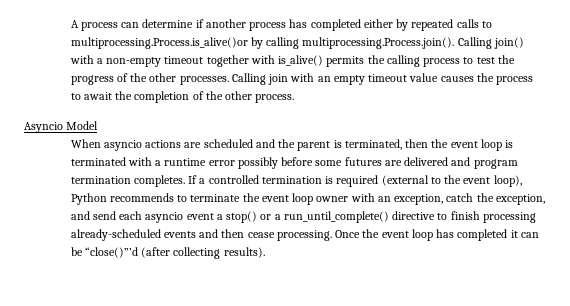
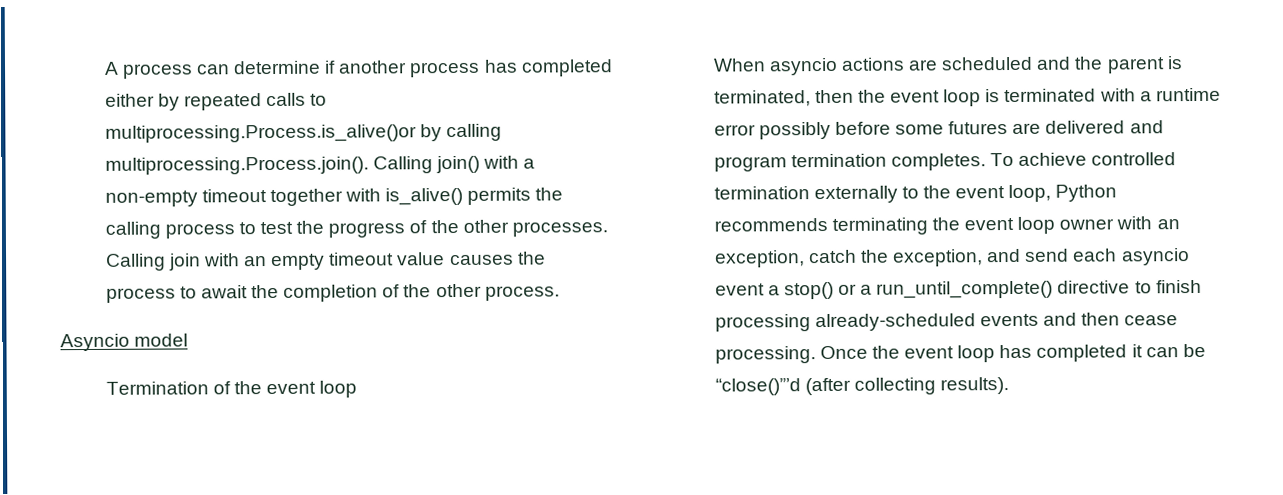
[66,121,99,130] Model -> [134,333,189,347] [105,380,358,398] model // Termination of the event loop
[188,175,429,187] If a controlled termination is required (external -> [990,152,1177,167] [713,185,898,204] To achieve controlled termination externally
[493,175,522,187] loop), -> [1008,184,1052,203] loop,
[177,194,241,202] to terminate -> [831,217,928,235] terminating

